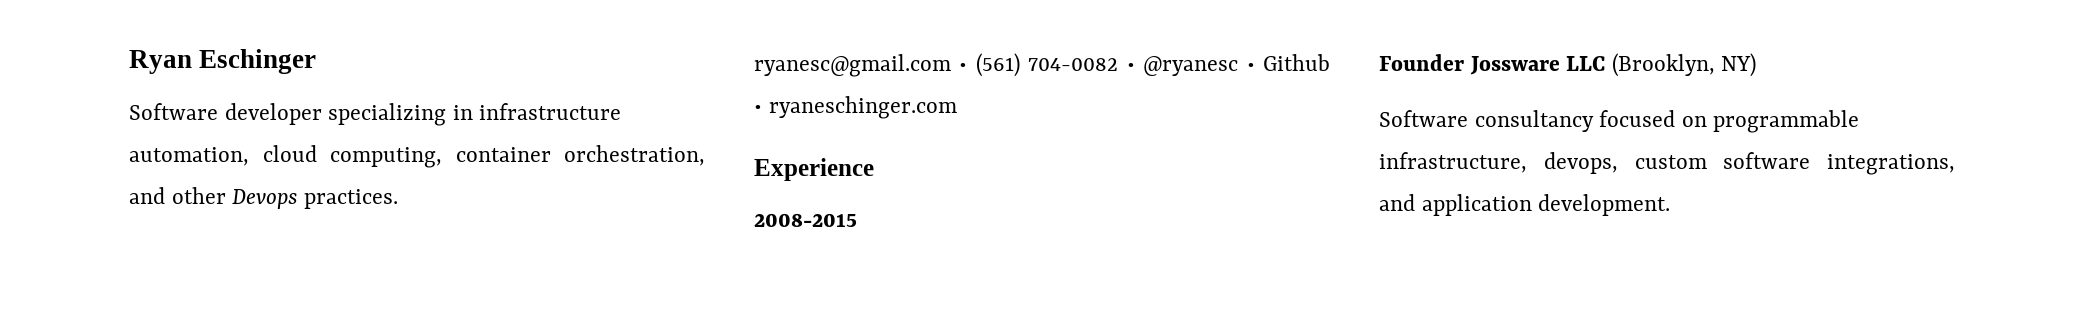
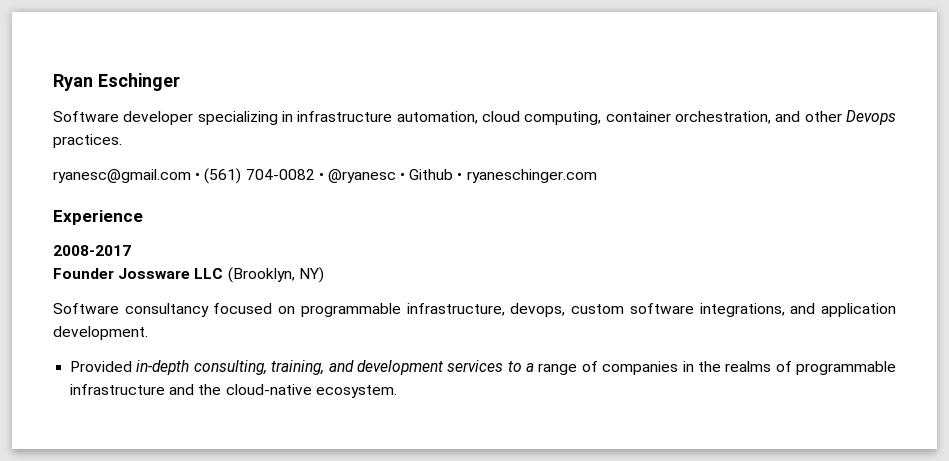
[754,213,857,227] 2008-2015 -> [53,245,131,256] 2008-2017
(1671, 205) none -> [70,360,897,375] [70,384,397,398] // Provided in-depth consulting, training, and development services to a range of companies in the realms of programmable infrastructure and the cloud-native ecosystem.

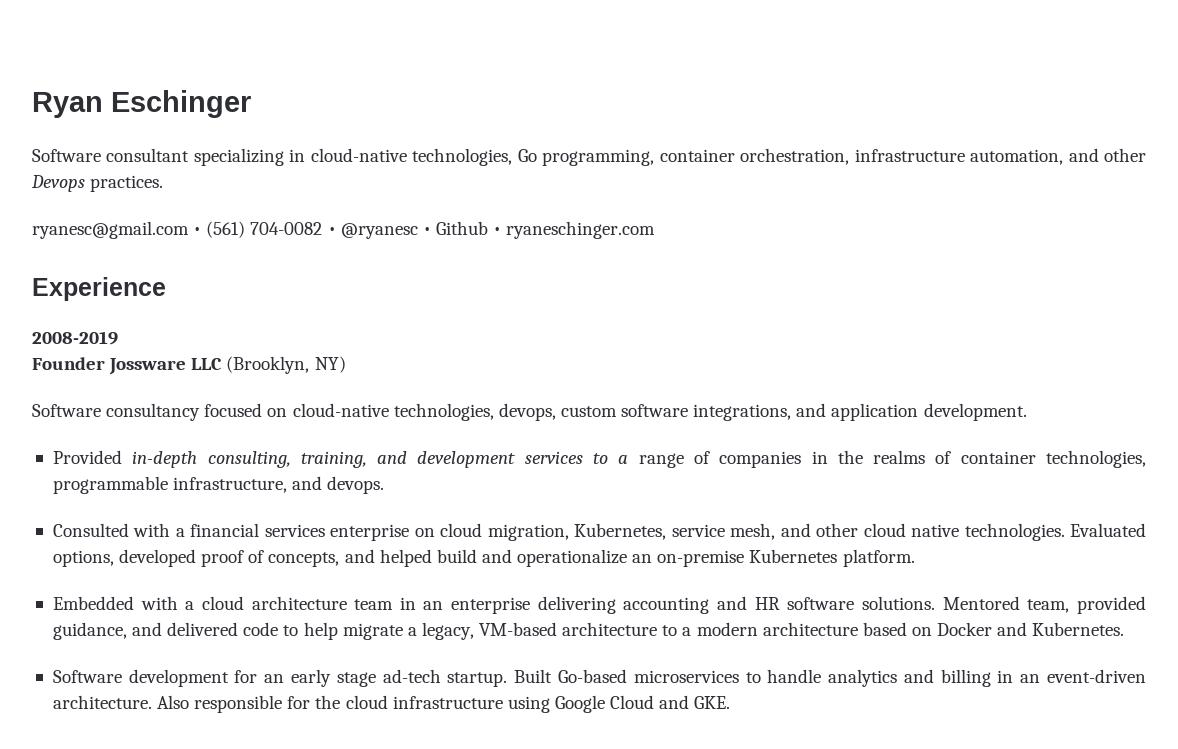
[123,111,194,125] developer -> [106,148,190,162] consultant
[297,111,771,125] infrastructure automation, cloud computing, container orchestration, -> [310,148,1064,166] cloud-native technologies, Go programming, container orchestration, infrastructure automation,
[53,245,131,256] 2008-2017 -> [32,331,118,345] 2008-2019
[300,303,505,317] programmable infrastructure, -> [292,403,494,421] cloud-native technologies,
[796,361,897,375] [70,384,397,398] programmable infrastructure and the cloud-native ecosystem. -> [960,450,1146,468] [52,476,385,494] [52,523,1147,541] [52,549,915,567] [52,596,1146,614] [52,622,1125,640] [52,669,1146,687] [52,695,731,713] container technologies, programmable infrastructure, and devops. // Consulted with a financial services enterprise on cloud migration, Kubernetes, service mesh, and other cloud native technologies. Evaluated options, developed proof of concepts, and helped build and operationalize an on-premise Kubernetes platform. // Embedded with a cloud architecture team in an enterprise delivering accounting and HR software solutions. Mentored team, provided guidance, and delivered code to help migrate a legacy, VM-based architecture to a modern architecture based on Docker and Kubernetes. // Software development for an early stage ad-tech startup. Built Go-based microservices to handle analytics and billing in an event-driven architecture. Also responsible for the cloud infrastructure using Google Cloud and GKE.

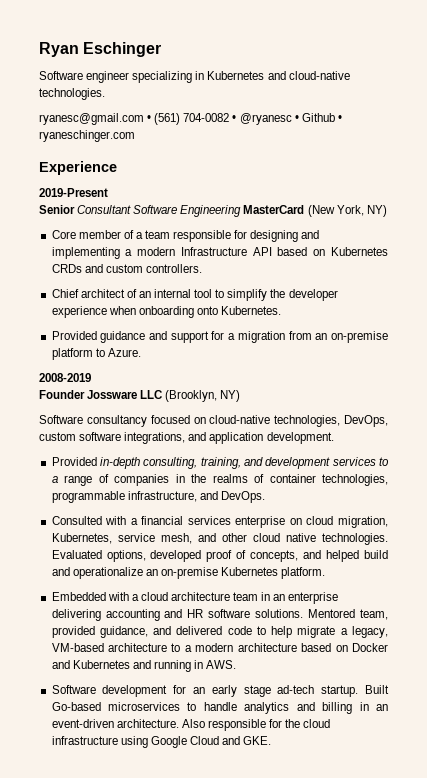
[106,148,190,162] consultant -> [86,71,130,83] engineer
[310,148,1146,166] [31,175,164,192] cloud-native technologies, Go programming, container orchestration, infrastructure automation, and other Devops practices. -> [207,71,350,80] [39,88,105,100] Kubernetes and cloud-native technologies.
(166, 289) none -> [39,188,108,197] [39,205,387,217] [51,230,320,242] [51,247,388,259] [51,264,202,273] [51,289,338,301] [51,306,282,318] [51,331,388,343] [51,348,141,360] // 2019-Present // Senior Consultant Software Engineering MasterCard (New York, NY) // Core member of a team responsible for designing and implementing a modern Infrastructure API based on Kubernetes CRDs and custom controllers. // Chief architect of an internal tool to simplify the developer experience when onboarding onto Kubernetes. // Provided guidance and support for a migration from an on-premise platform to Azure.
[498,403,556,421] devops, -> [344,415,389,427] DevOps,
[327,476,385,494] devops. -> [220,491,265,503] DevOps.
[1032,622,1125,636] Kubernetes. -> [72,660,237,672] Kubernetes and running in AWS.

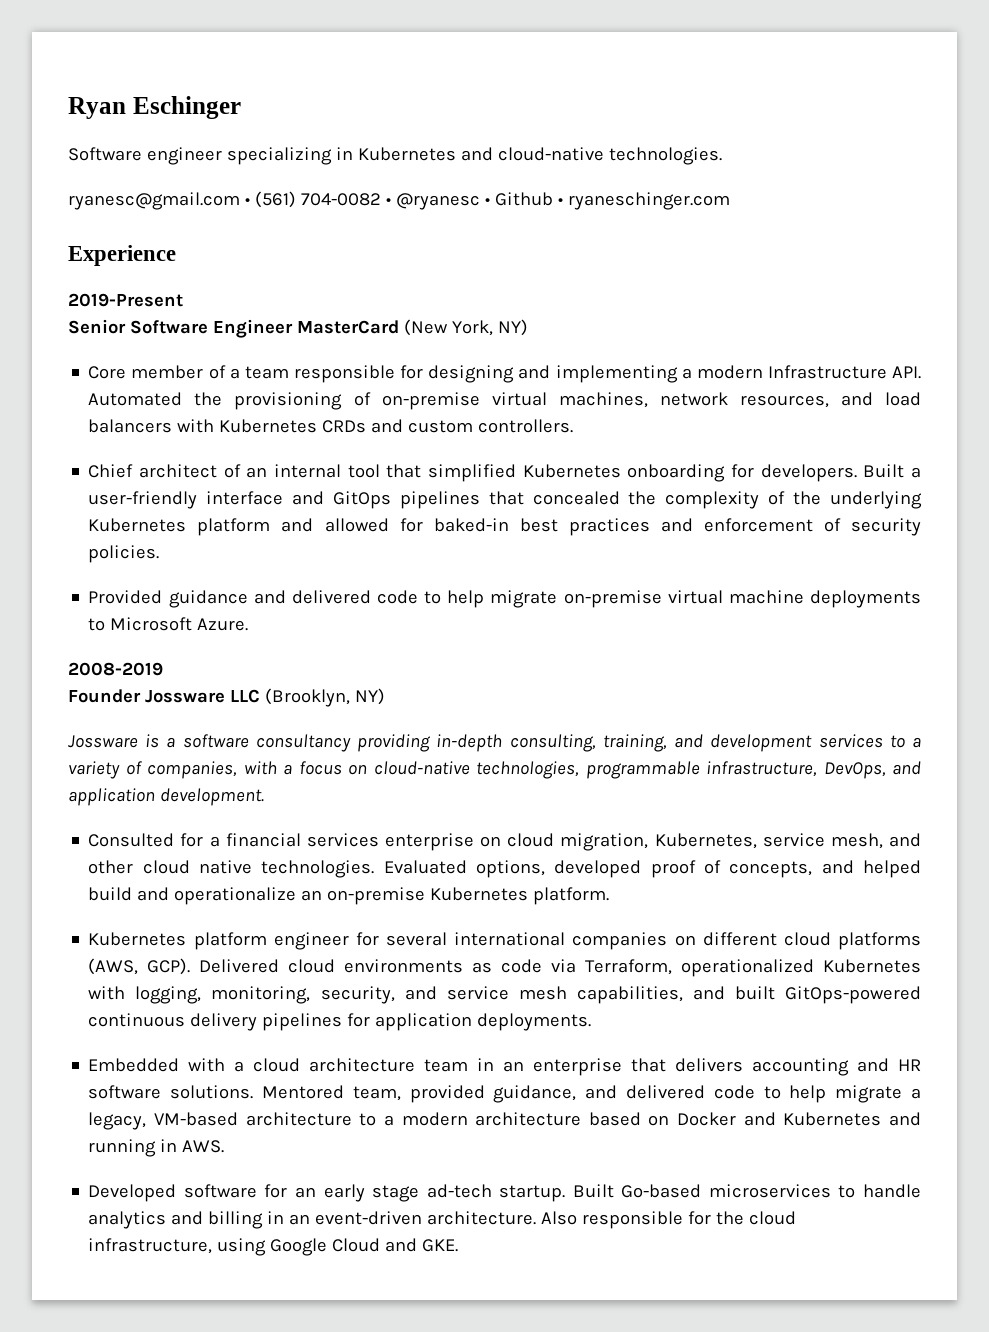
[77,205,242,217] Consultant Software Engineering -> [129,319,293,338] Software Engineer
[252,247,326,256] API based on -> [891,366,921,379] [88,392,921,410] [88,419,215,433] API. Automated the provisioning of on-premise virtual machines, network resources, and load balancers with
[215,289,338,301] [51,306,282,318] [51,331,388,343] [51,348,105,360] to simplify the developer experience when onboarding onto Kubernetes. // Provided guidance and support for a migration from an on-premise platform to -> [386,464,921,482] [88,491,922,509] [88,518,921,536] [88,545,160,563] [88,590,921,608] [88,617,193,631] that simplified Kubernetes onboarding for developers. Built a user-friendly interface and GitOps pipelines that concealed the complexity of the underlying Kubernetes platform and allowed for baked-in best practices and enforcement of security policies. // Provided guidance and delivered code to help migrate on-premise virtual machine deployments to Microsoft
[39,415,389,427] [39,432,334,444] [51,457,97,466] Software consultancy focused on cloud-native technologies, DevOps, custom software integrations, and application development. // Provided -> [68,734,431,752] Jossware is a software consultancy providing
[64,474,389,486] [51,491,265,503] range of companies in the realms of container technologies, programmable infrastructure, and DevOps. -> [68,761,921,779] [68,788,264,806] variety of companies, with a focus on cloud-native technologies, programmable infrastructure, DevOps, and application development.
[105,516,127,525] with -> [180,833,204,847] for
(326, 573) none -> [88,932,921,950] [88,958,921,977] [88,986,921,1004] [88,1013,592,1031] // Kubernetes platform engineer for several international companies on different cloud platforms (AWS, GCP). Delivered cloud environments as code via Terraform, operationalized Kubernetes with logging, monitoring, security, and service mesh capabilities, and built GitOps-powered continuous delivery pipelines for application deployments.
[51,609,101,621] delivering -> [631,1058,744,1072] that delivers
[51,685,168,697] Software development -> [88,1184,257,1202] Developed software
[51,736,118,745] infrastructure -> [88,1238,213,1254] infrastructure,

